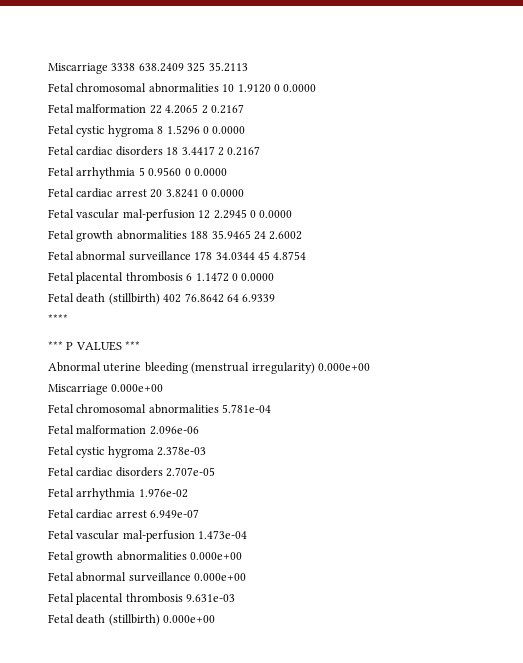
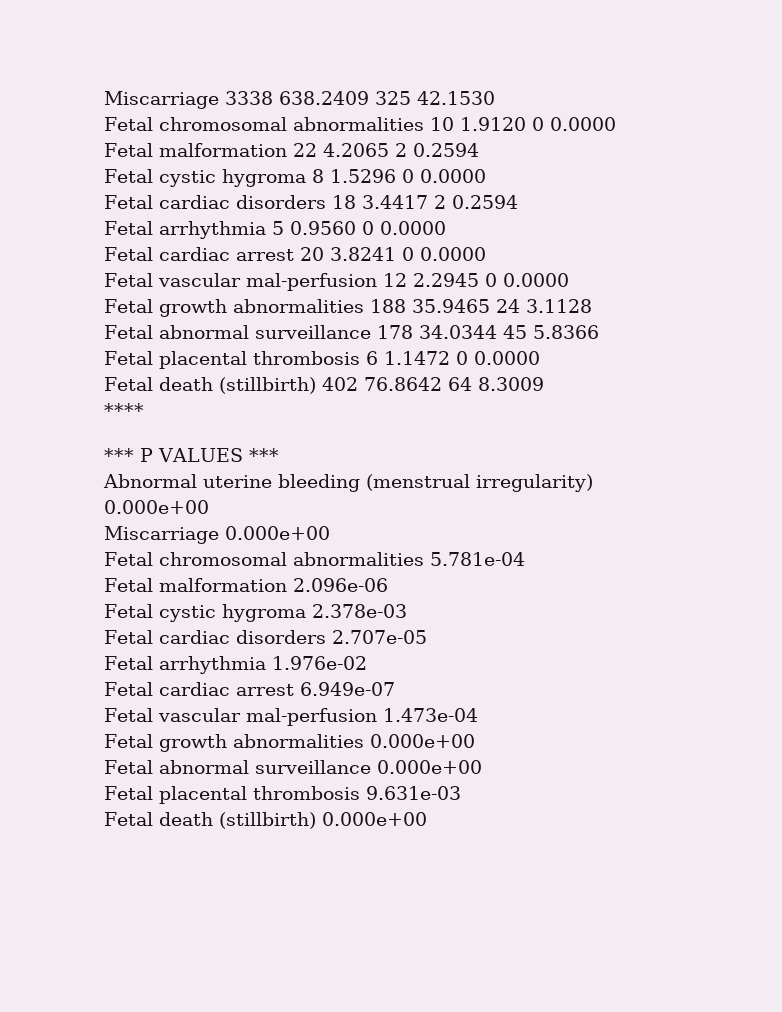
[208,62,248,72] 35.2113 -> [417,91,495,105] 42.1530
[210,104,244,114] 0.2167 -> [412,143,479,157] 0.2594
[227,146,261,156] 0.2167 -> [451,195,518,209] 0.2594
[269,231,303,240] 2.6002 -> [525,299,592,313] 3.1128
[273,251,307,260] 4.8754 -> [532,325,599,339] 5.8366
[242,294,276,302] 6.9339 -> [477,377,544,391] 8.3009

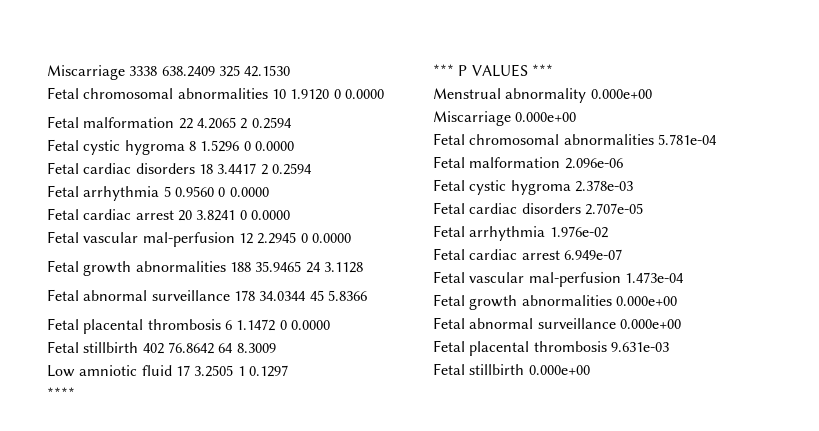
[158,377,316,394] death (stillbirth) -> [83,342,139,353] stillbirth
(544, 384) none -> [47,365,288,377] // Low amniotic fluid 17 3.2505 1 0.1297
[103,474,593,492] Abnormal uterine bleeding (menstrual irregularity) -> [433,88,587,103] Menstrual abnormality
[158,812,316,829] death (stillbirth) -> [469,364,525,375] stillbirth

